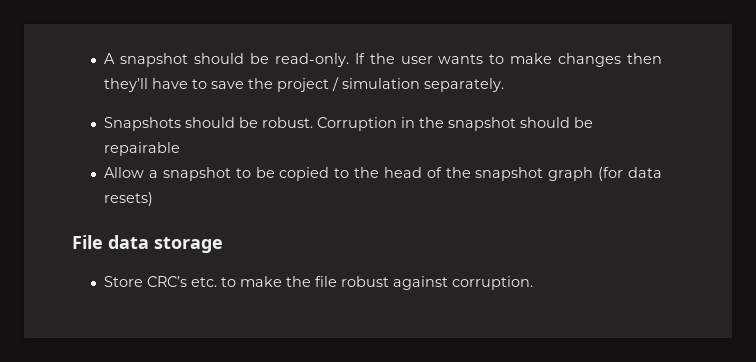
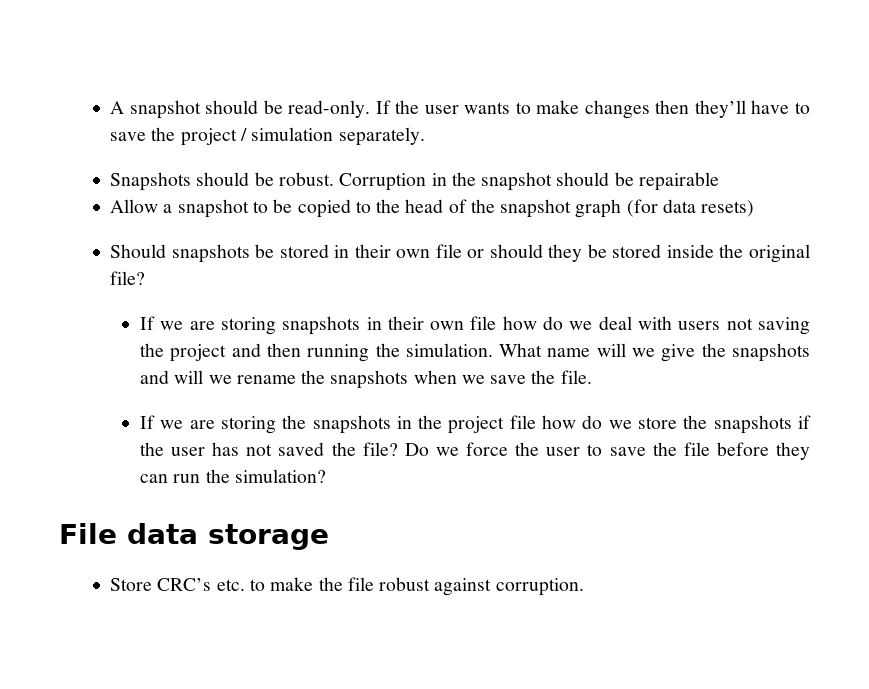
(154, 199) none -> [110,244,811,263] [110,271,146,285] [139,316,811,335] [139,343,811,362] [139,370,592,389] [139,415,812,434] [139,442,810,460] [139,469,326,483] // Should snapshots be stored in their own file or should they be stored inside the original file? // If we are storing snapshots in their own file how do we deal with users not saving the project and then running the simulation. What name will we give the snapshots and will we rename the snapshots when we save the file. // If we are storing the snapshots in the project file how do we store the snapshots if the user has not saved the file? Do we force the user to save the file before they can run the simulation?

